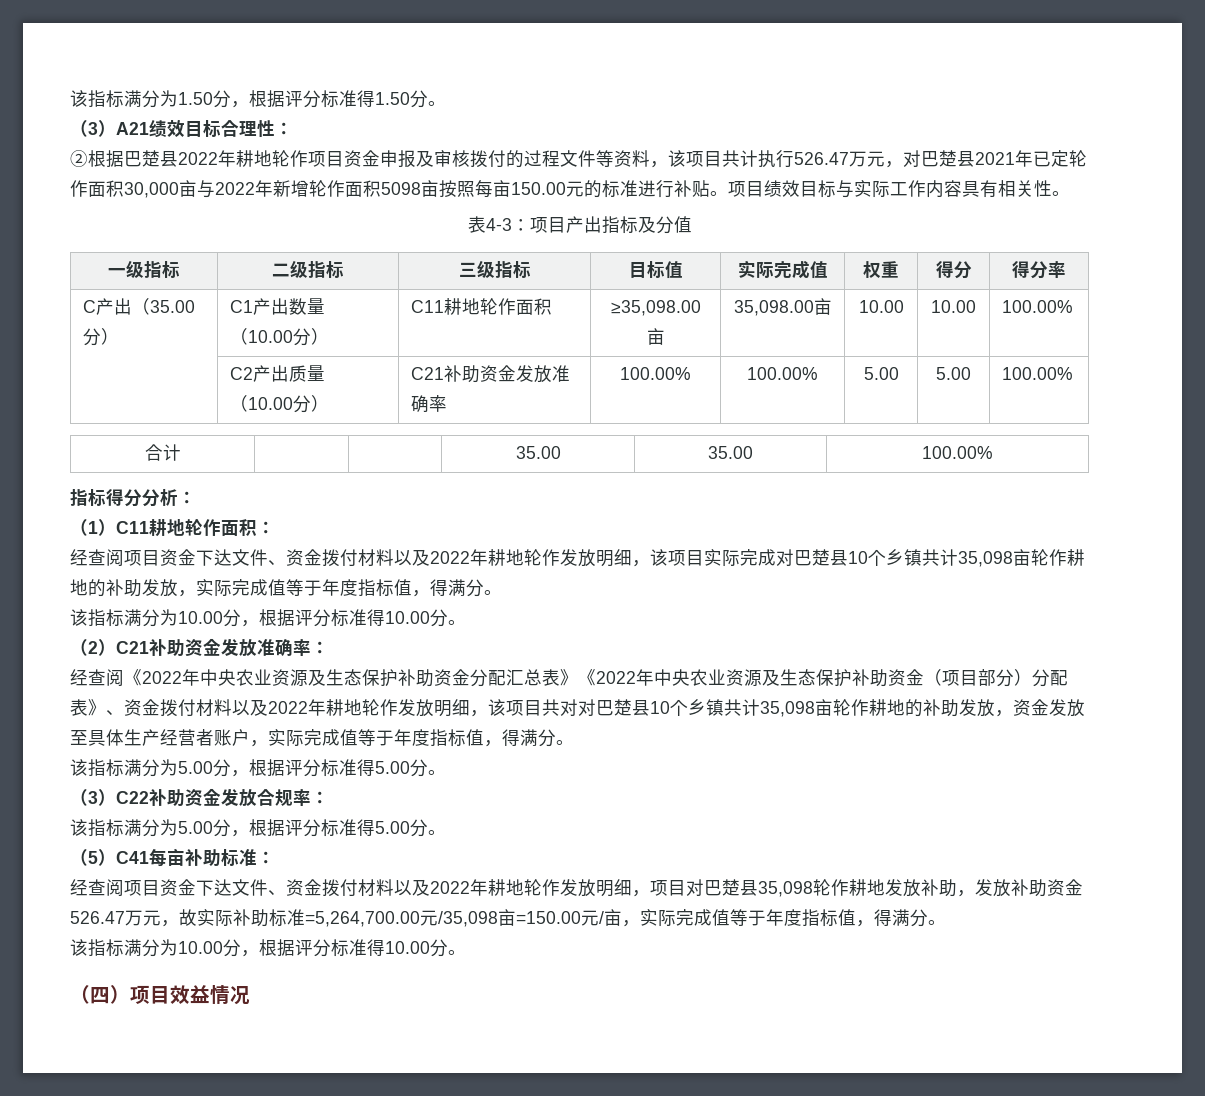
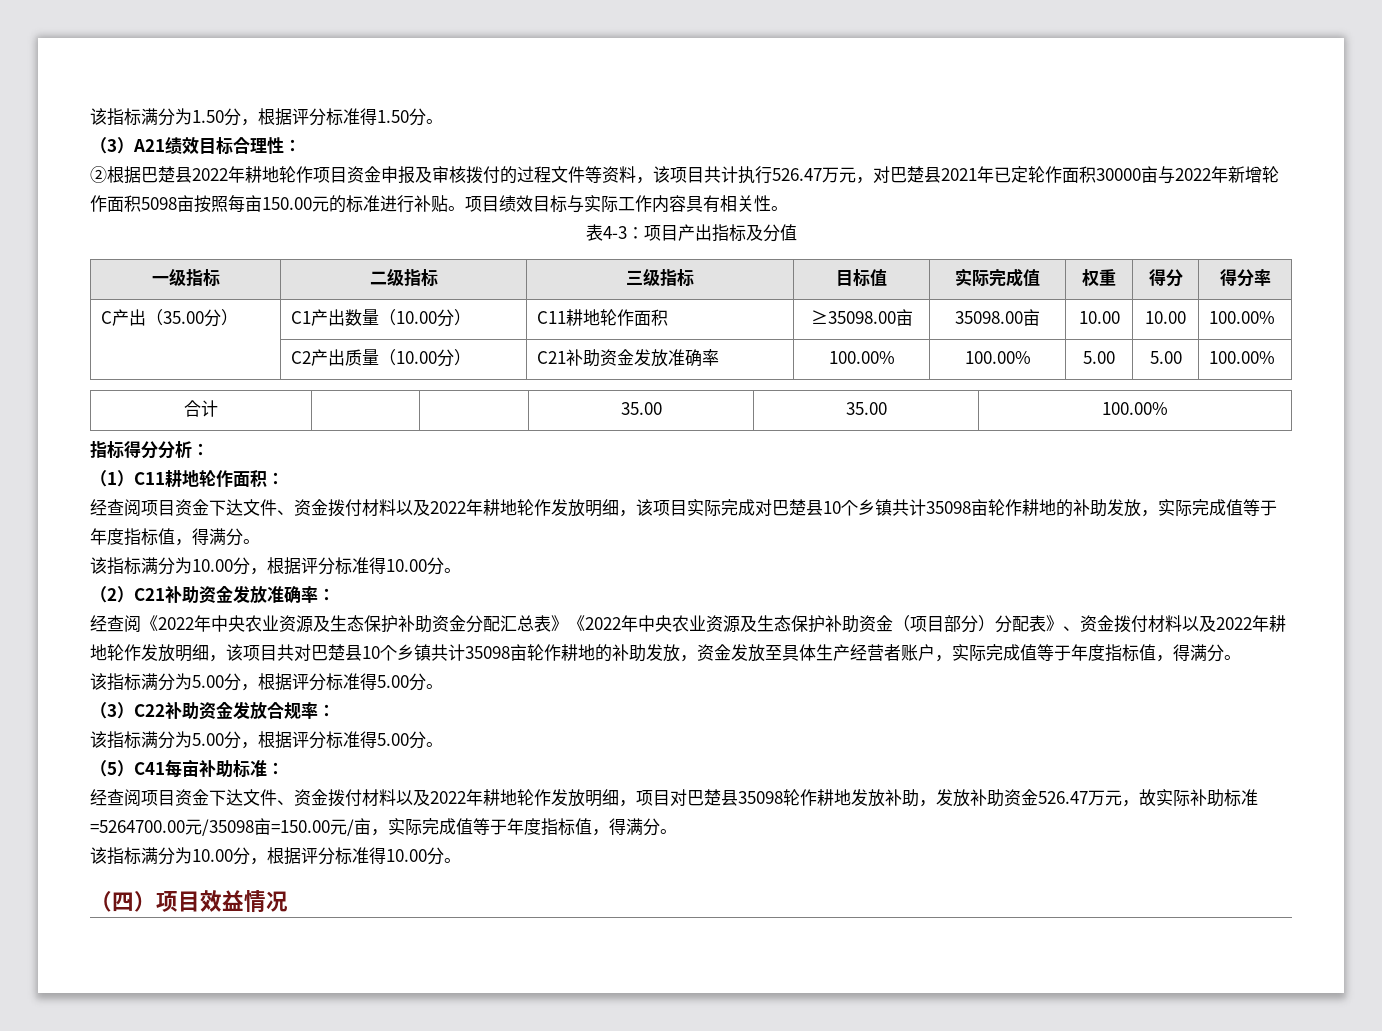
[124,182,179,198] 30,000 -> [1096,168,1141,181] 30000
[610,300,701,316] [646,328,665,345] [733,300,814,316] ≥35,098.00亩 | 35,098.00 -> [810,309,913,326] [955,311,1023,324] ≥35098.00亩 | 35098.00
[958,551,1013,567] 35,098 -> [926,501,971,514] 35098
[578,699,815,717] 对巴楚县10个乡镇共计35,098 -> [311,644,510,661] 巴楚县10个乡镇共计35098
[758,881,813,897] 35,098 -> [738,791,783,804] 35098
[305,910,498,927] =5,264,700.00元/35,098 -> [90,819,254,836] =5264700.00元/35098

